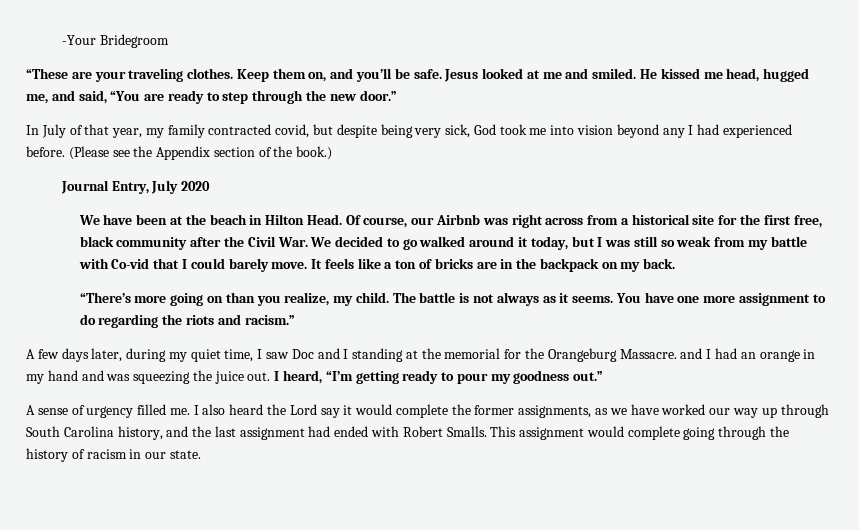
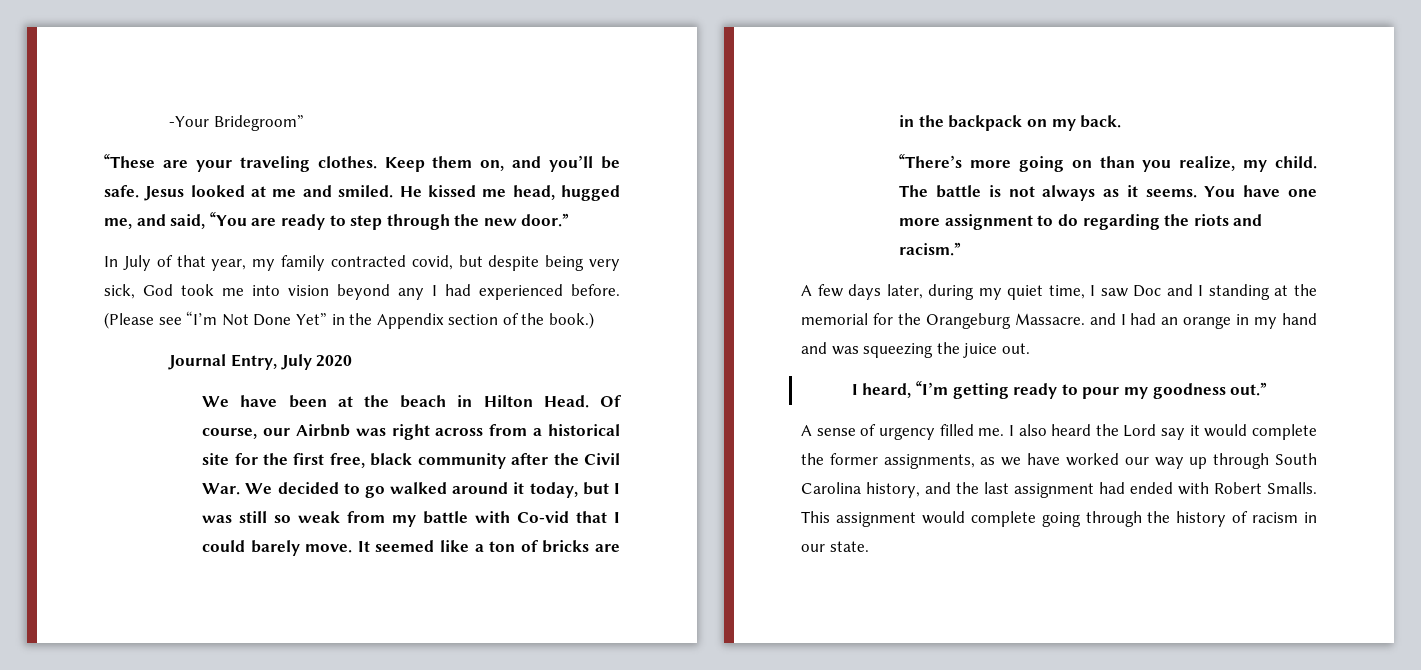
[99,34,169,48] Bridegroom -> [214,115,305,131] Bridegroom”
(130, 153) none -> [186,311,345,326] “I’m Not Done Yet” in
[324,258,354,269] feels -> [375,540,435,552] seemed
(271, 376) none -> (1030, 348) //

